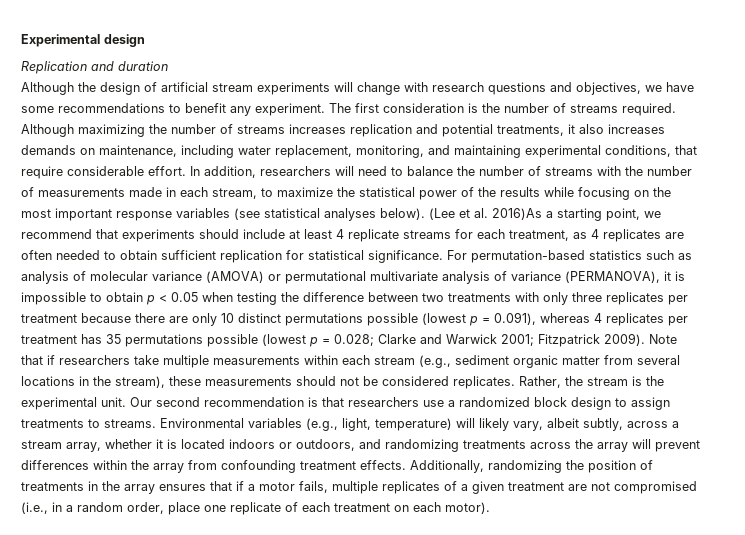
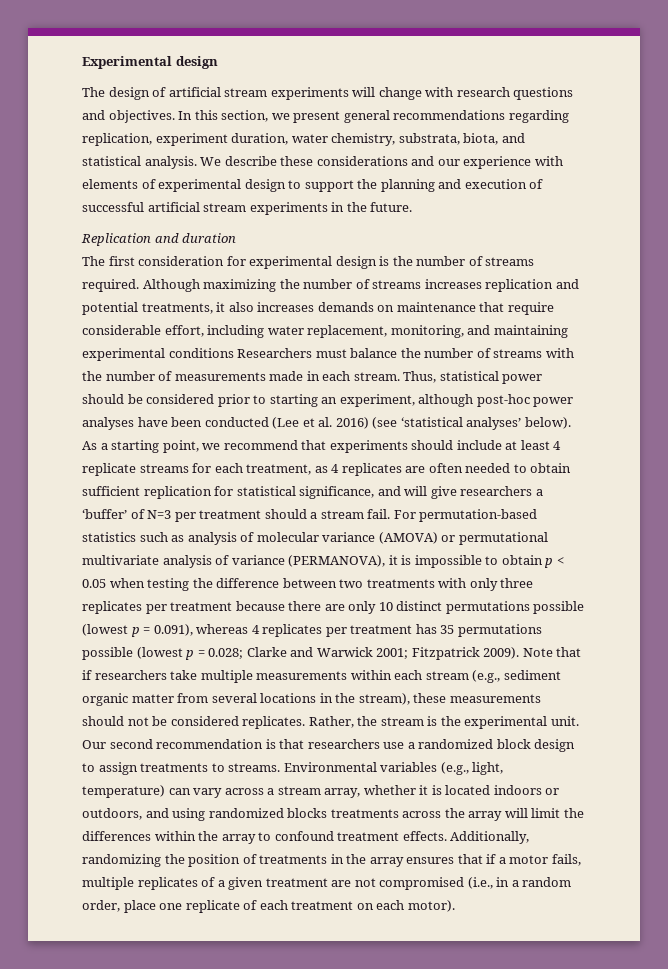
[21,61,168,74] [21,82,96,95] Replication and duration // Although the -> [82,87,105,97] The
[576,82,694,95] [21,103,464,116] objectives, we have some recommendations to benefit any experiment. The first consideration -> [108,110,569,123] [82,133,525,146] [82,156,563,169] [82,179,544,192] [82,202,413,215] [81,233,237,246] [82,256,377,269] objectives. In this section, we present general recommendations regarding replication, experiment duration, water chemistry, substrata, biota, and statistical analysis. We describe these considerations and our experience with elements of experimental design to support the planning and execution of successful artificial stream experiments in the future. // Replication and duration // The first consideration for experimental design
[99,145,177,157] maintenance, -> [396,302,554,315] [82,325,204,337] maintenance that require considerable effort,
[605,145,697,157] [21,166,403,179] conditions, that require considerable effort. In addition, researchers will need to -> [168,348,347,358] conditions Researchers must
[212,187,671,200] [21,208,542,221] stream, to maximize the statistical power of the results while focusing on the most important response variables (see statistical analyses below). (Lee et al. 2016)As -> [353,371,543,384] [82,394,574,407] [82,417,571,430] [82,441,97,450] stream. Thus, statistical power should be considered prior to starting an experiment, although post-hoc power analyses have been conducted (Lee et al. 2016) (see ‘statistical analyses’ below). As
[368,250,443,263] significance. -> [299,486,543,499] [82,509,391,522] significance, and will give researchers a ‘buffer’ of N=3 per treatment should a stream fail.
[456,418,623,431] will likely vary, albeit subtly, -> [168,788,223,798] can vary
[385,439,459,452] randomizing -> [172,808,328,821] using randomized blocks
[655,440,700,452] prevent -> [531,808,584,818] limit the
[188,460,296,473] from confounding -> [258,831,334,841] to confound

